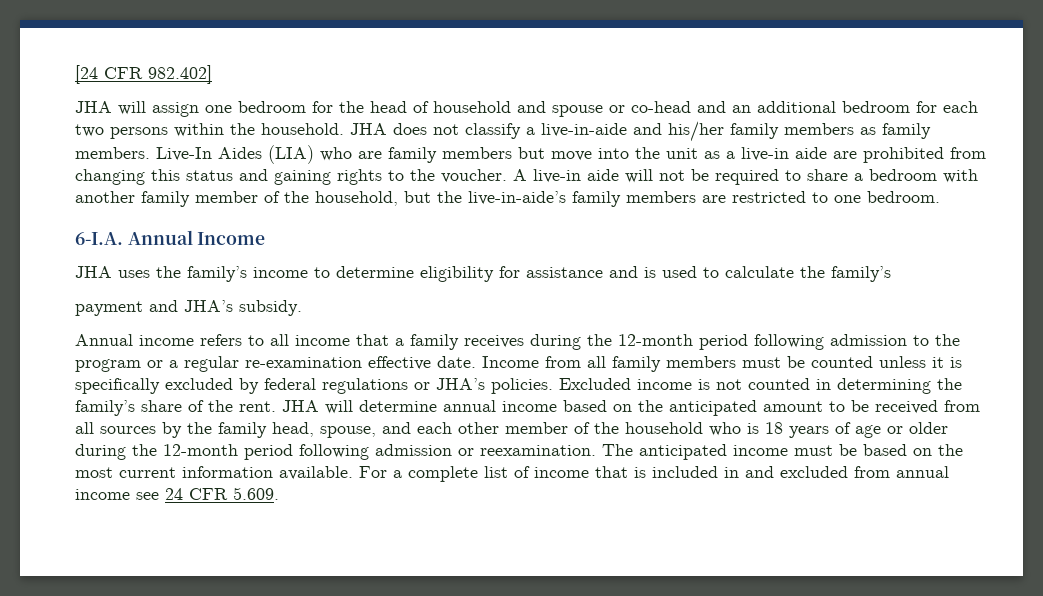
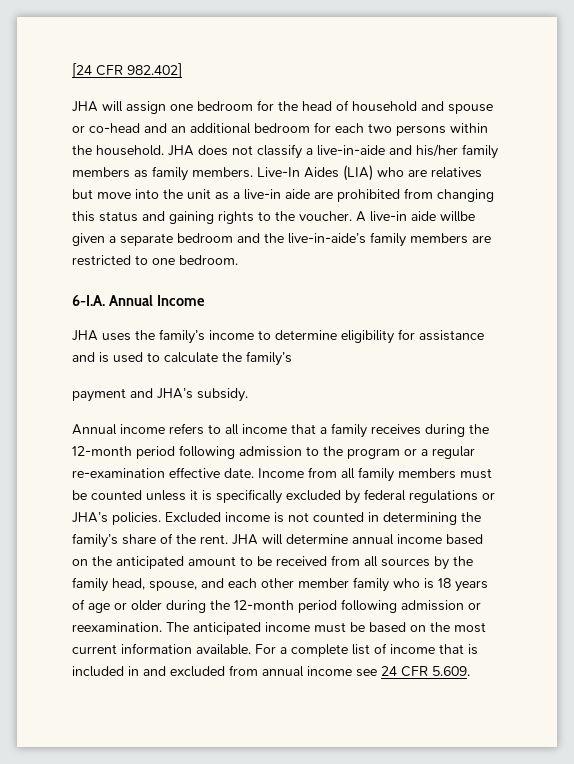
[388,147,512,163] family members -> [431,167,482,178] relatives
[625,169,978,185] [75,191,431,207] will not be required to share a bedroom with another family member of the household, but -> [440,211,475,222] [72,233,260,246] willbe given a separate bedroom and
[574,422,703,434] of the household -> [353,577,389,592] family

